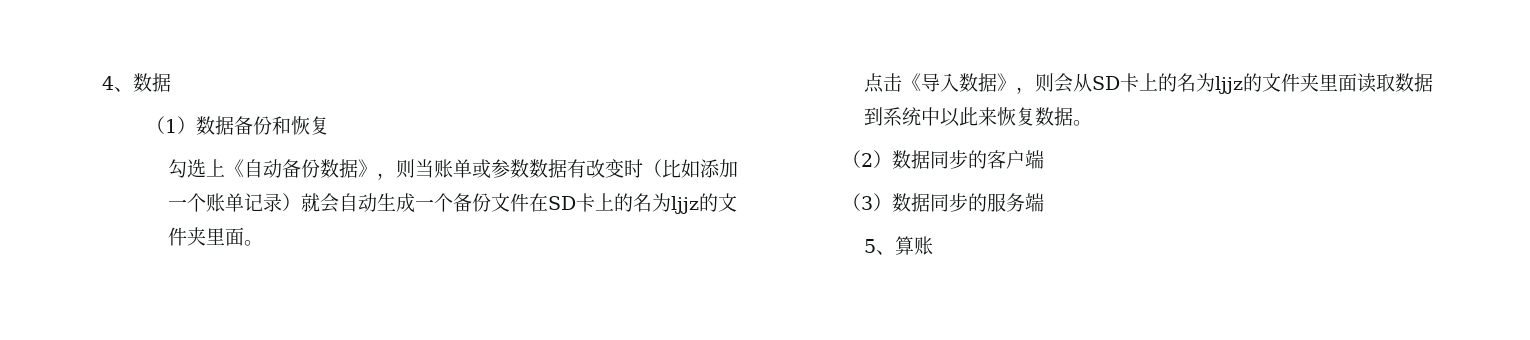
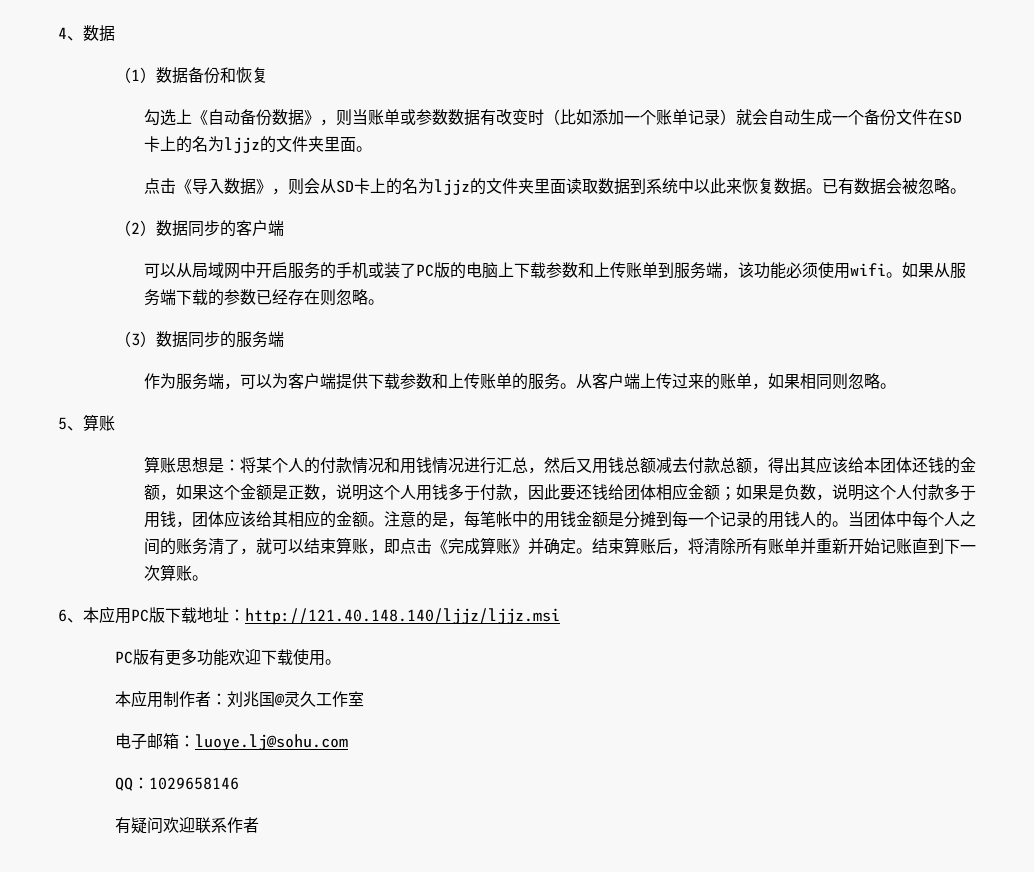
(1092, 123) none -> [821,178,966,195] 已有数据会被忽略。
(1044, 159) none -> [143,262,966,279] [143,289,384,306] // 可以从局域网中开启服务的手机或装了PC版的电脑上下载参数和上传账单到服务端，该功能必须使用wifi。如果从服务端下载的参数已经存在则忽略。
[863,236,933,255] 5、算账 -> [143,373,896,390] [58,414,115,431] [143,456,976,474] [143,483,976,501] [143,510,976,528] [143,537,976,555] [143,564,208,581] [58,606,560,625] [115,649,342,666] [115,690,365,708] [115,733,349,751] [115,777,240,791] [115,817,260,834] 作为服务端，可以为客户端提供下载参数和上传账单的服务。从客户端上传过来的账单，如果相同则忽略。 // 5、算账 // 算账思想是：将某个人的付款情况和用钱情况进行汇总，然后又用钱总额减去付款总额，得出其应该给本团体还钱的金额，如果这个金额是正数，说明这个人用钱多于付款，因此要还钱给团体相应金额；如果是负数，说明这个人付款多于用钱，团体应该给其相应的金额。注意的是，每笔帐中的用钱金额是分摊到每一个记录的用钱人的。当团体中每个人之间的账务清了，就可以结束算账，即点击《完成算账》并确定。结束算账后，将清除所有账单并重新开始记账直到下一次算账。 // 6、本应用PC版下载地址：http://121.40.148.140/ljjz/ljjz.msi // PC版有更多功能欢迎下载使用。 // 本应用制作者：刘兆国@灵久工作室 // 电子邮箱：luoye.lj@sohu.com // QQ：1029658146 // 有疑问欢迎联系作者

